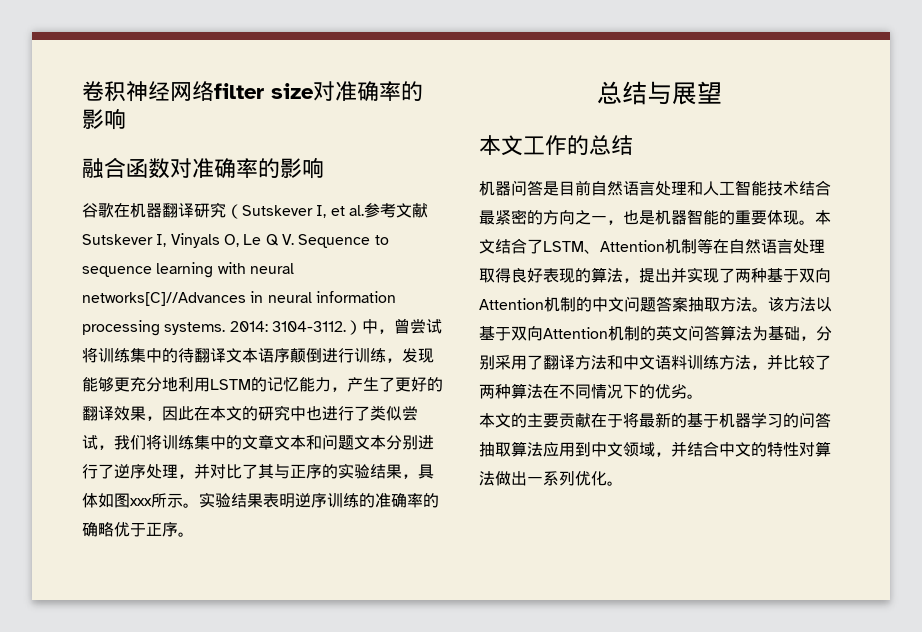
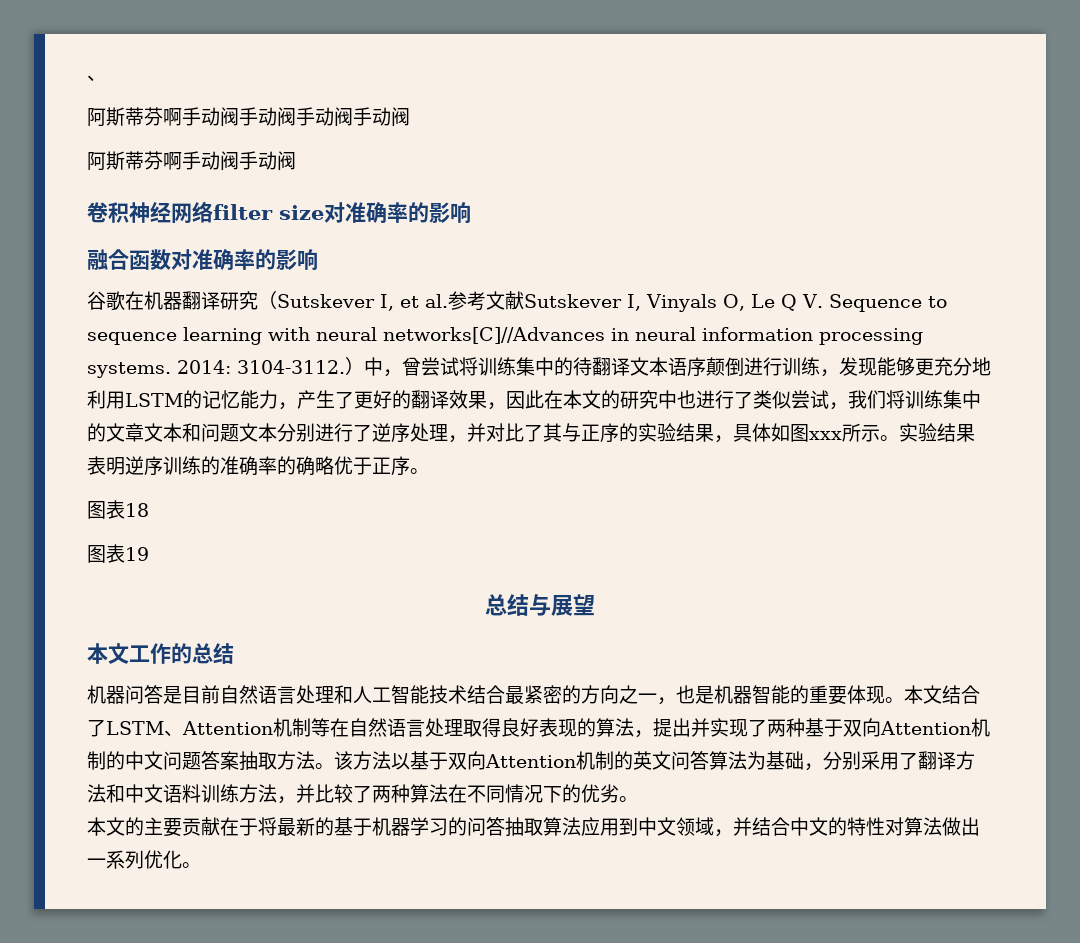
(82, 91) none -> [87,75,106,81] [87,107,410,127] [87,151,296,171] 、 // 阿斯蒂芬啊手动阀手动阀手动阀手动阀 // 阿斯蒂芬啊手动阀手动阀 //
(194, 534) none -> [87,500,149,519] [87,544,149,563] // 图表18 // 图表19

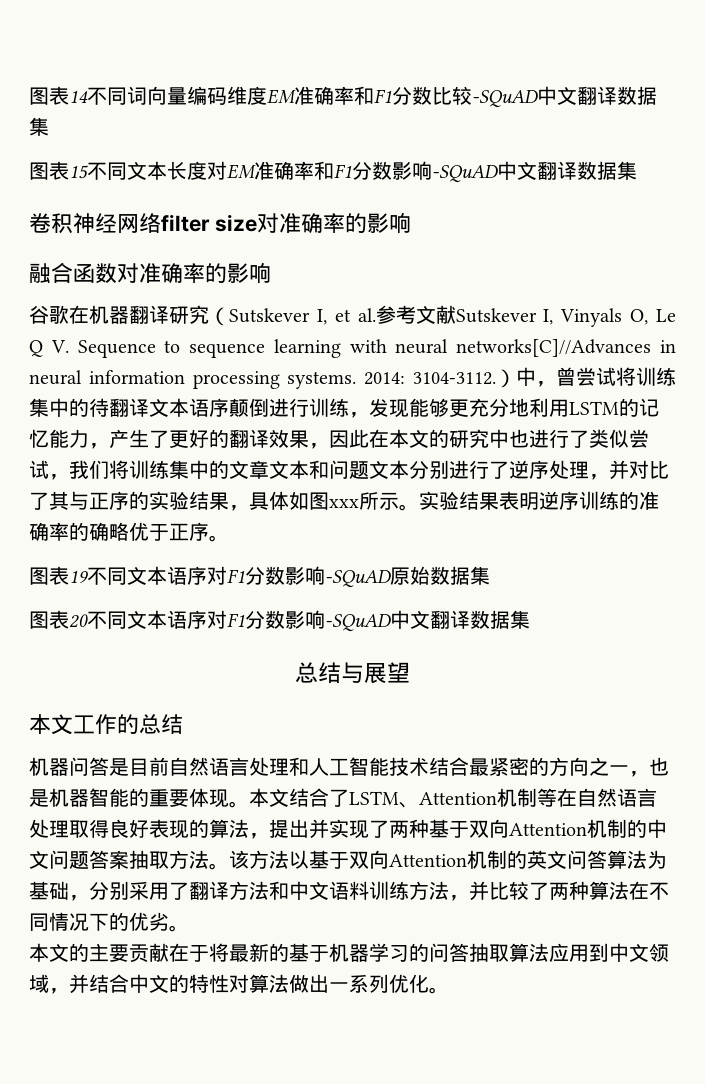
[87,75,106,81] [87,107,410,127] [87,151,296,171] 、 // 阿斯蒂芬啊手动阀手动阀手动阀手动阀 // 阿斯蒂芬啊手动阀手动阀 -> [29,86,657,108] [29,117,49,136] [29,161,637,183] 图表14不同词向量编码维度EM准确率和F1分数比较-SQuAD中文翻译数据集 // 图表15不同文本长度对EM准确率和F1分数影响-SQuAD中文翻译数据集
[125,503,149,517] [87,544,149,563] 18 // 图表19 -> [69,566,490,588] [29,610,530,632] 19不同文本语序对F1分数影响-SQuAD原始数据集 // 图表20不同文本语序对F1分数影响-SQuAD中文翻译数据集

